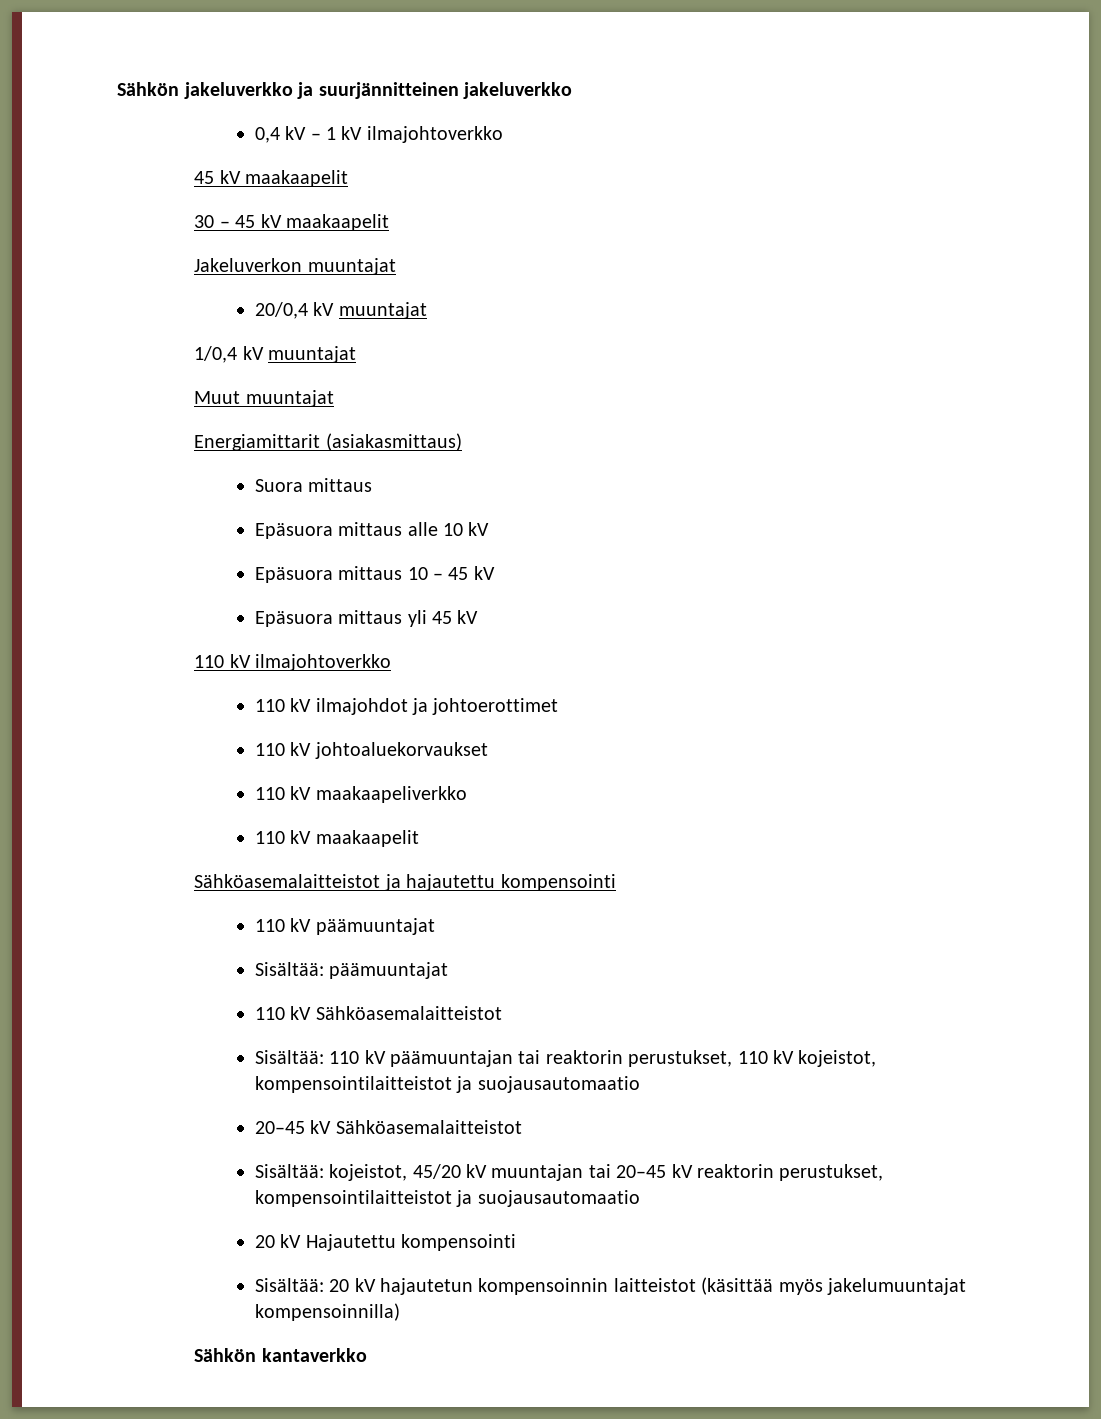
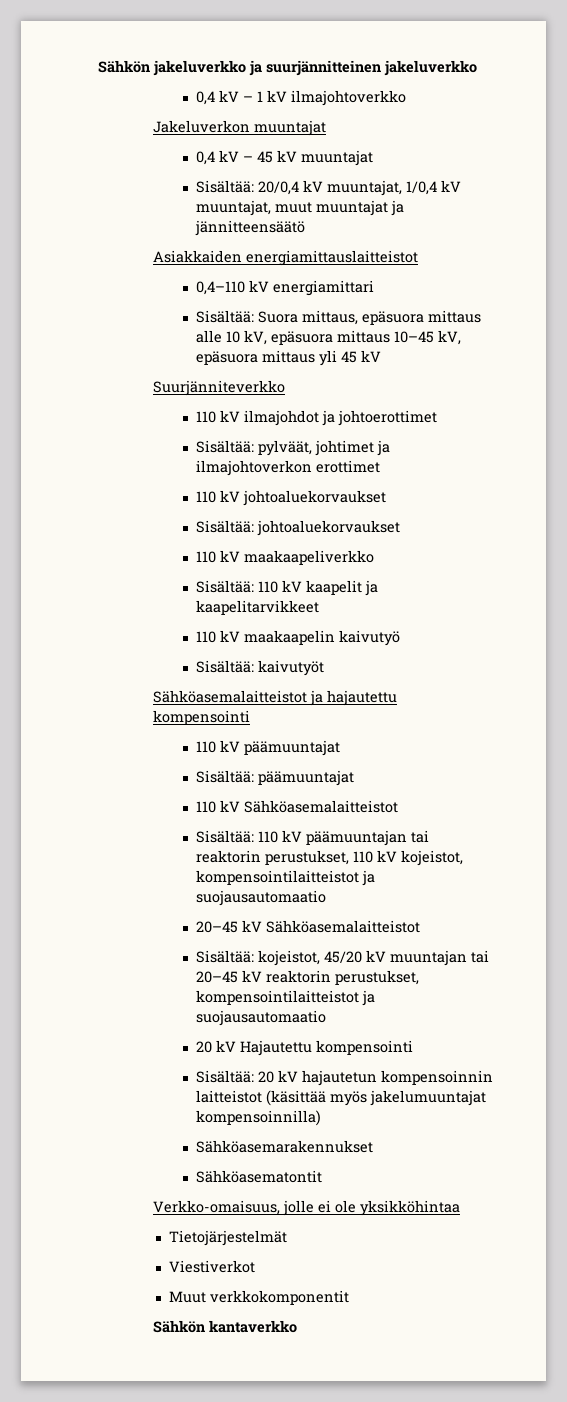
[194,170,349,187] [194,214,389,231] [194,258,396,275] 45 kV maakaapelit // 30 – 45 kV maakaapelit // Jakeluverkon muuntajat // -> [152,120,326,136] [195,150,373,166] [195,180,254,193] Jakeluverkon muuntajat // 0,4 kV – 45 kV muuntajat // Sisältää:
[338,302,427,319] muuntajat // -> [326,180,402,196] muuntajat,
[268,346,357,363] [194,390,334,407] [194,433,462,451] [254,478,373,492] [254,522,490,539] [254,566,495,583] [254,611,333,627] muuntajat // Muut muuntajat // Energiamittarit (asiakasmittaus) // Suora mittaus // Epäsuora mittaus alle 10 kV // Epäsuora mittaus 10 – 45 kV // Epäsuora -> [195,200,404,216] [194,220,305,236] [152,250,418,266] [195,280,374,296] [195,310,481,325] [195,330,461,345] [195,351,258,365] muuntajat, muut muuntajat ja jännitteensäätö // Asiakkaiden energiamittauslaitteistot // 0,4–110 kV energiamittari // Sisältää: Suora mittaus, epäsuora mittaus alle 10 kV, epäsuora mittaus 10–45 kV, epäsuora
[194,654,392,671] 110 kV ilmajohtoverkko -> [152,380,285,396] Suurjänniteverkko
(559, 706) none -> [195,440,390,456] [195,460,380,476] // Sisältää: pylväät, johtimet ja ilmajohtoverkon erottimet
(488, 750) none -> [195,520,400,536] // Sisältää: johtoaluekorvaukset
[254,830,419,847] 110 kV maakaapelit -> [195,580,378,596] [195,600,319,615] [195,630,400,646] [195,660,324,676] Sisältää: 110 kV kaapelit ja kaapelitarvikkeet // 110 kV maakaapelin kaivutyö // Sisältää: kaivutyöt
(400, 1312) none -> [195,1140,373,1153] [195,1170,322,1183] [152,1200,460,1216] [168,1230,287,1246] [168,1260,255,1273] [168,1290,349,1305] // Sähköasemarakennukset // Sähköasematontit // Verkko-omaisuus, jolle ei ole yksikköhintaa // Tietojärjestelmät // Viestiverkot // Muut verkkokomponentit

